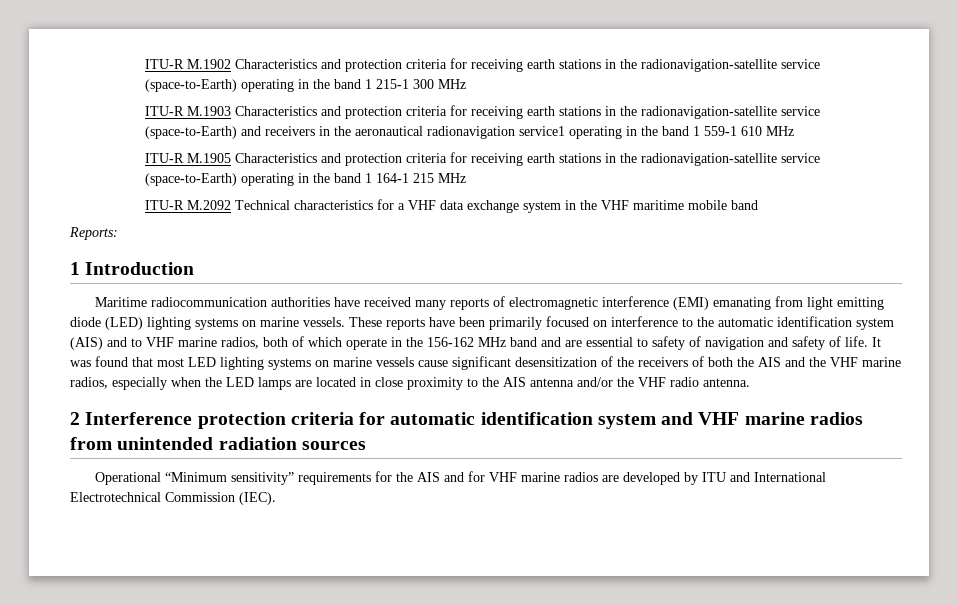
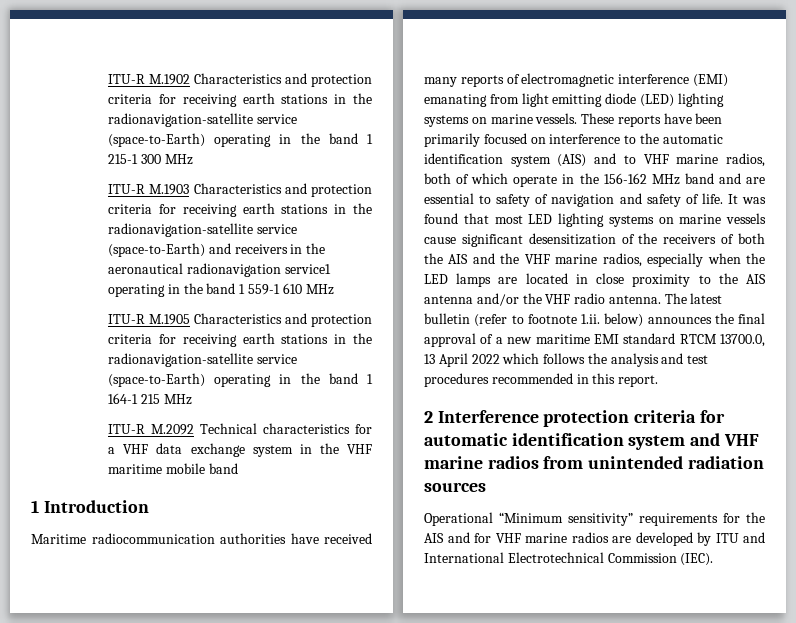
[69,227,118,240] // Reports: -> (238, 468) none
(750, 382) none -> [664,293,723,304] [424,313,765,327] [424,333,765,347] [424,353,709,367] [424,373,659,387] The latest bulletin (refer to footnote 1.ii. below) announces the final approval of a new maritime EMI standard RTCM 13700.0, 13 April 2022 which follows the analysis and test procedures recommended in this report.

